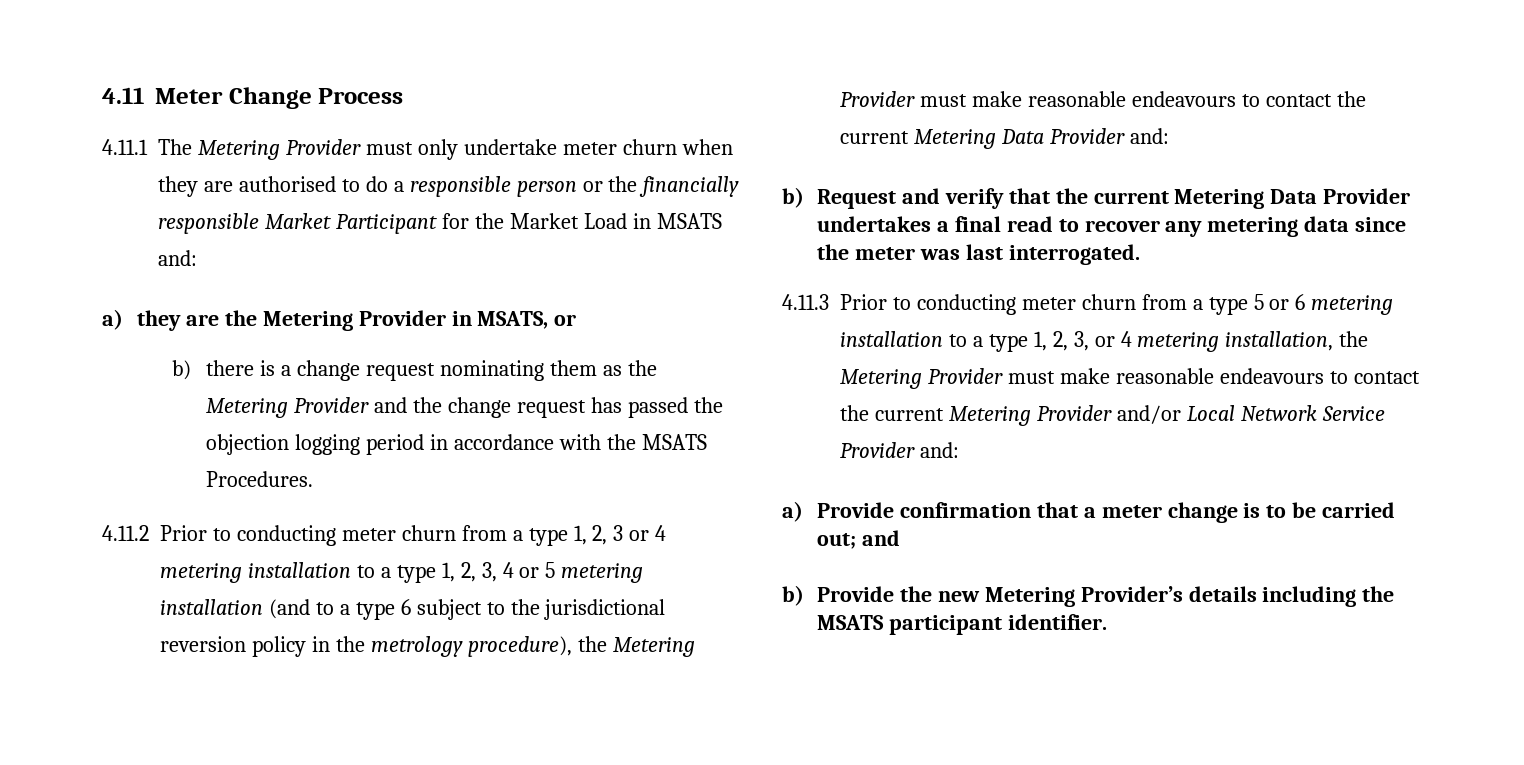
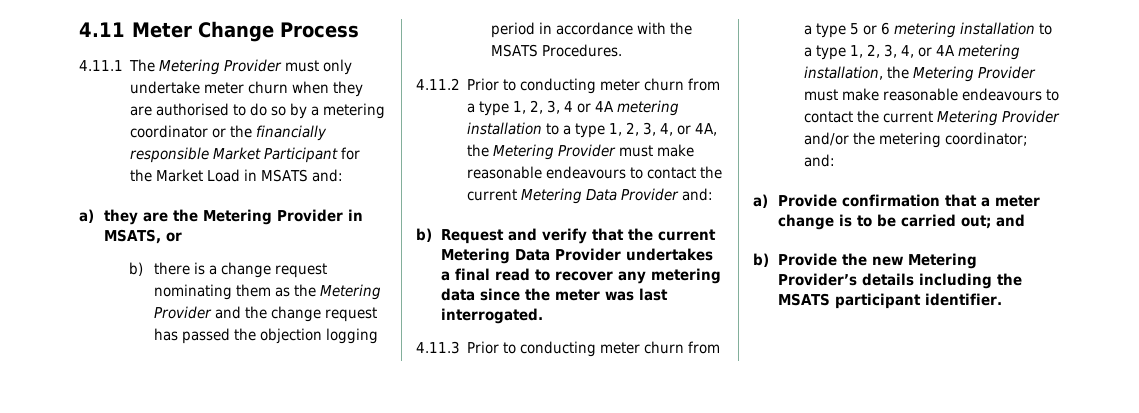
[393,176,577,197] a responsible person -> [271,103,386,119] [130,125,209,138] so by a metering coordinator
[613,525,667,541] [160,562,644,583] [160,599,666,620] [160,636,572,657] 3 or 4 metering installation to a type 1, 2, 3, 4 or 5 metering installation (and to a type 6 subject to the jurisdictional reversion policy in the metrology procedure), -> [547,100,680,116] [467,122,718,138] 3, 4 or 4A metering installation to a type 1, 2, 3, 4, or 4A,
[1094,331,1132,347] or 4 -> [901,45,956,58] 4, or 4A
[1186,405,1385,421] [840,442,915,458] Local Network Service Provider -> [853,132,1029,148] the metering coordinator;

